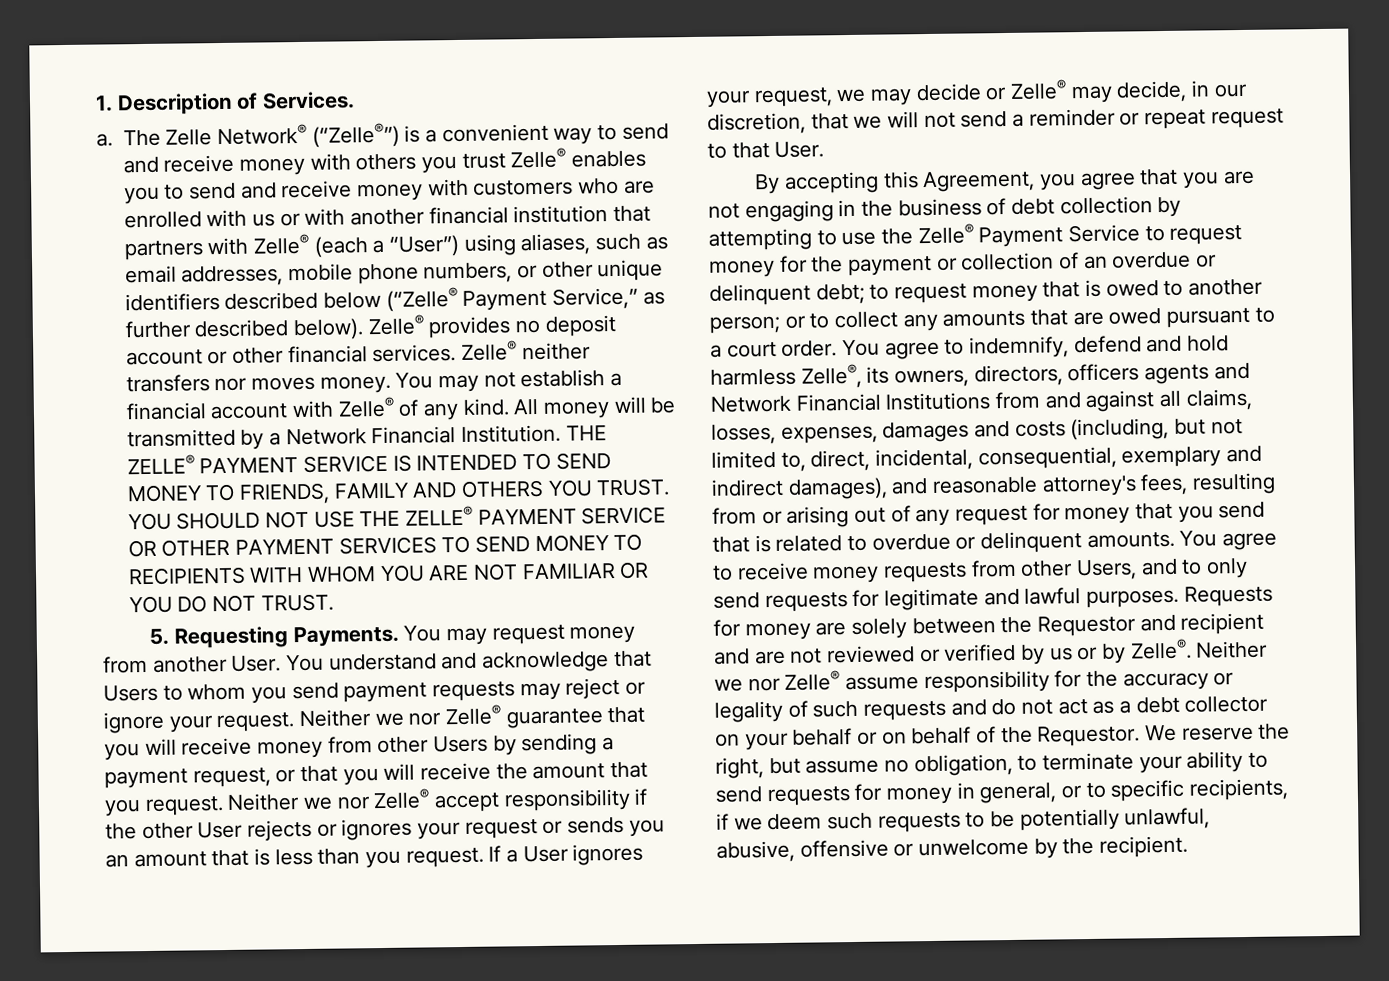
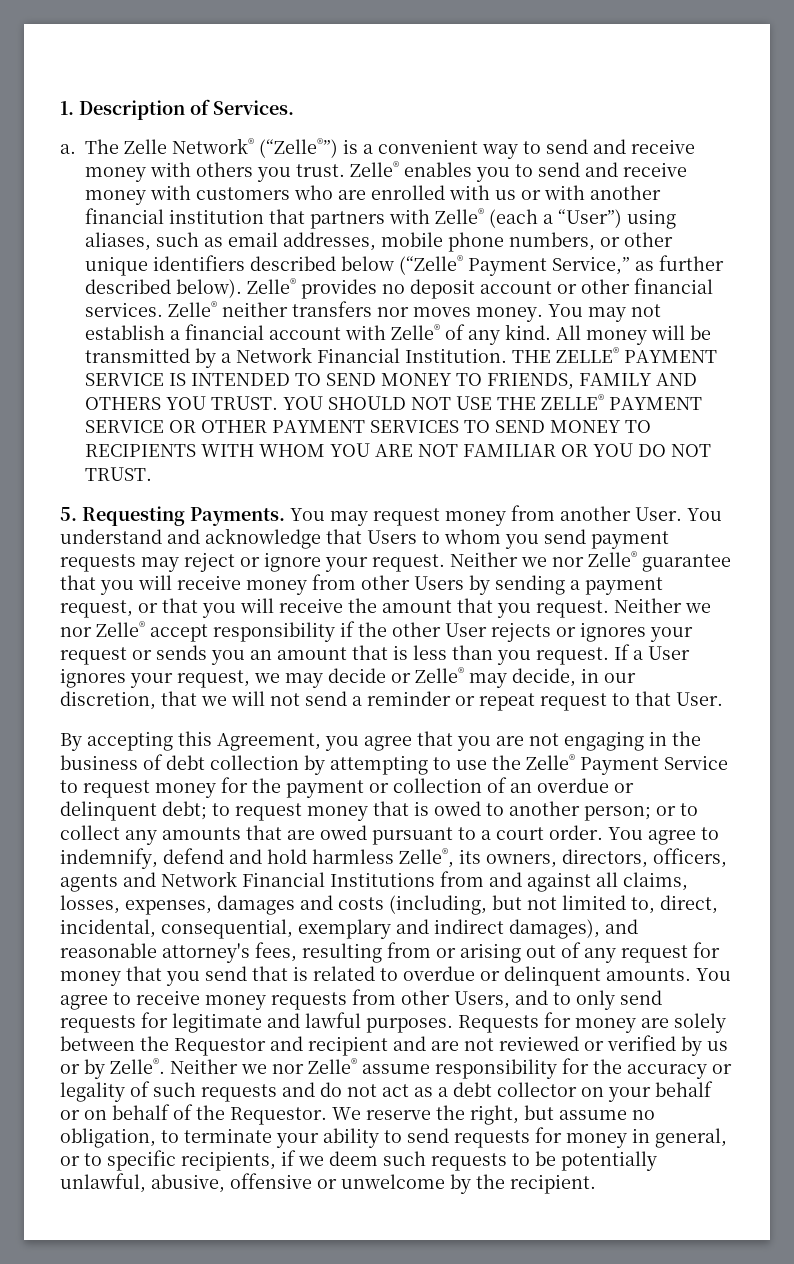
[461,153,506,169] trust -> [296,164,346,177] trust.
[1067,363,1140,382] officers -> [653,848,727,868] officers,

